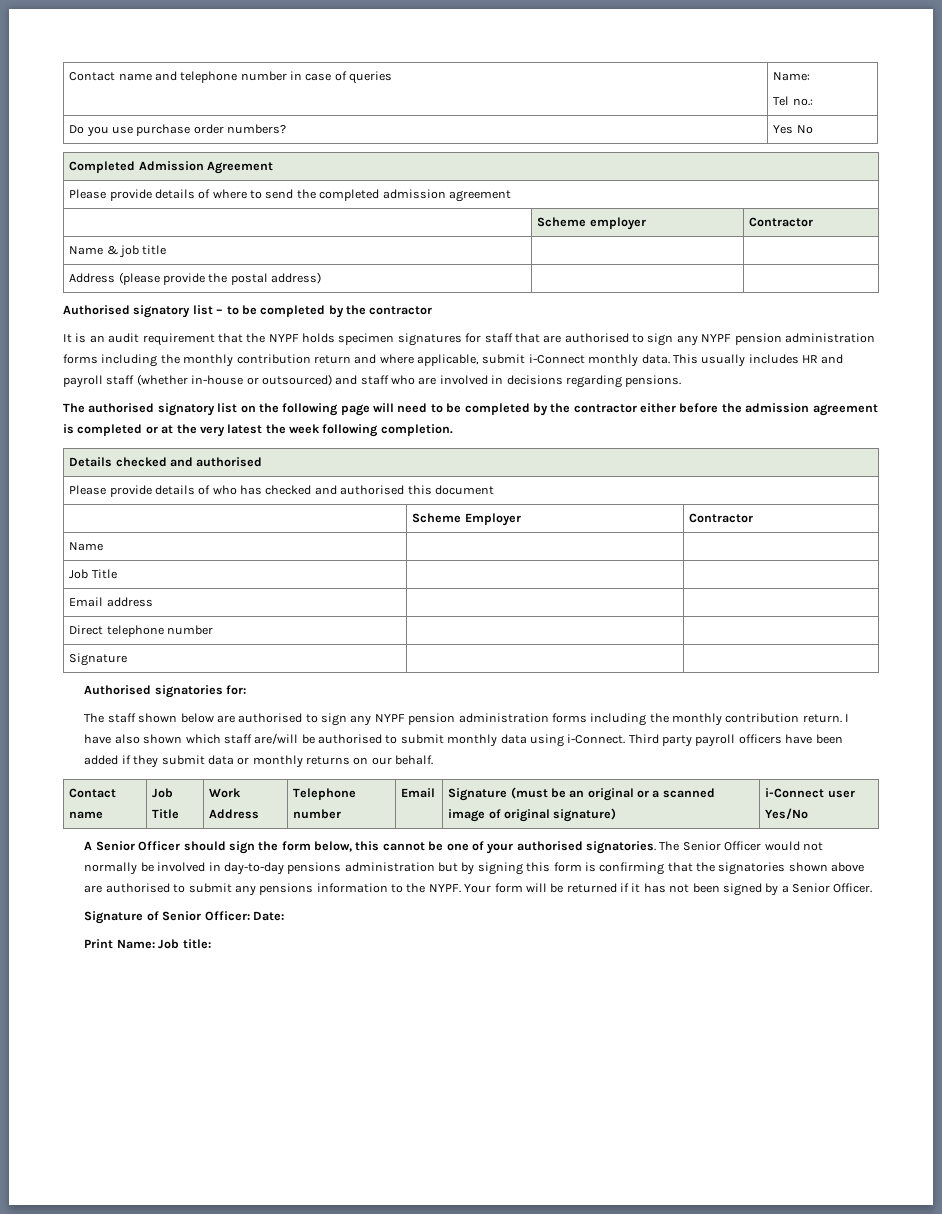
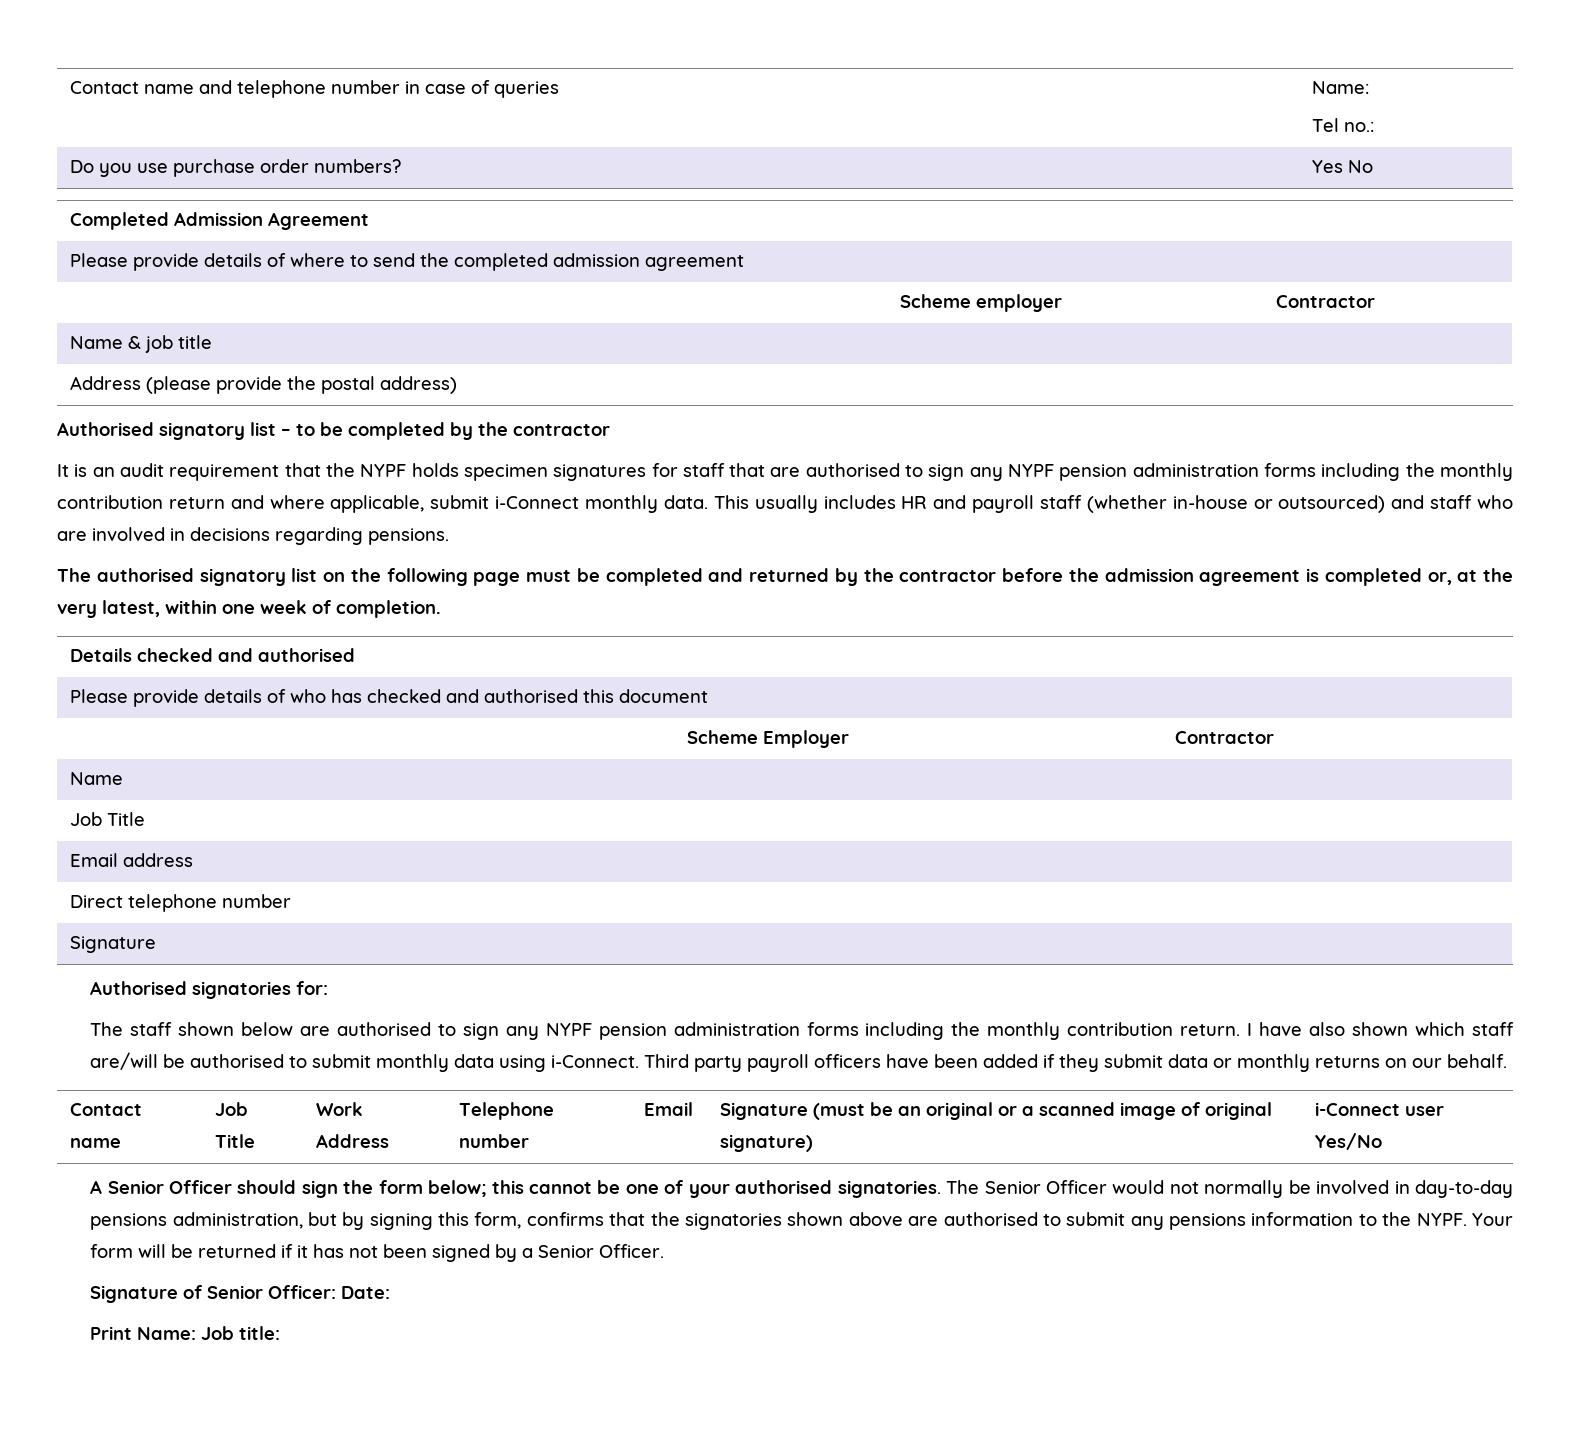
[373,403,676,416] will need to be completed by the contractor either -> [526,568,997,586] must be completed and returned by the contractor
[145,426,158,434] or -> [1427,572,1452,585] or,
[227,424,379,437] latest the week following -> [102,600,331,617] latest, within one week of
[314,841,353,852] below, -> [428,1180,487,1197] below;
[344,862,435,872] administration -> [172,1212,303,1229] administration,
[553,862,665,875] form is confirming -> [474,1212,604,1229] form, confirms

